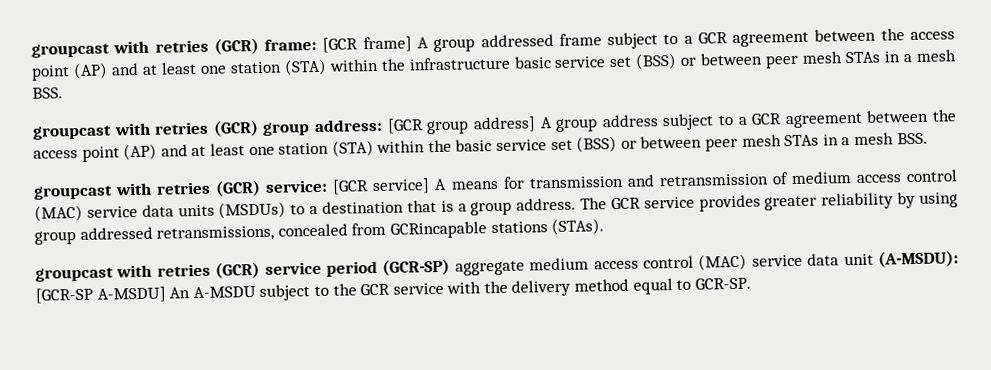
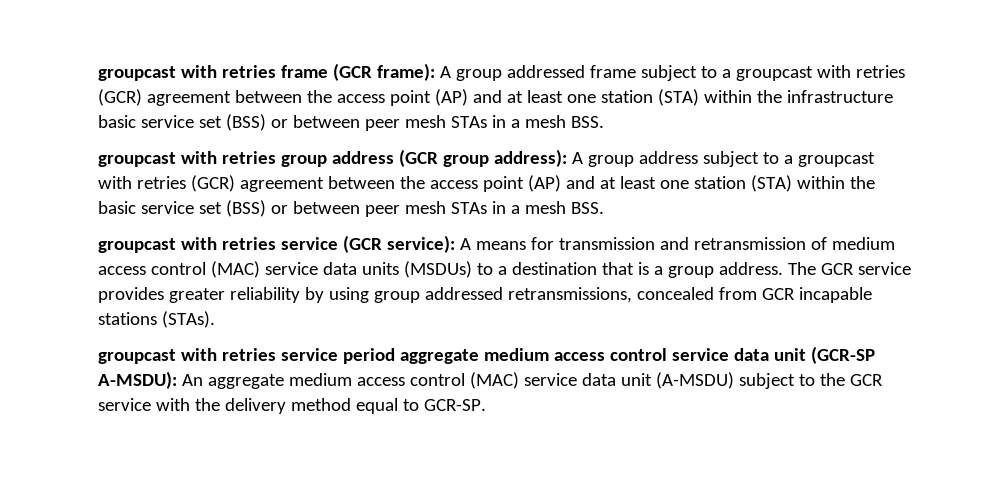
[31,36,412,58] groupcast with retries (GCR) frame: [GCR frame] -> [98,63,435,81] groupcast with retries frame (GCR frame):
[697,32,728,44] GCR -> [735,65,905,81] [98,89,142,106] groupcast with retries (GCR)
[212,116,536,137] (GCR) group address: [GCR group address] -> [280,149,567,167] group address (GCR group address):
[751,113,783,125] GCR -> [797,152,875,167] [98,175,235,192] groupcast with retries (GCR)
[215,178,431,197] (GCR) service: [GCR service] -> [280,235,455,253] service (GCR service):
[389,221,487,239] GCRincapable -> [761,287,872,303] GCR incapable
[215,261,261,279] (GCR) -> (276, 354) none
[382,258,451,276] (GCR-SP) -> [399,346,875,364] [98,371,203,389] aggregate medium access control service data unit (GCR-SP A-MSDU): An
[877,250,959,268] [35,286,256,304] (A-MSDU): [GCR-SP A-MSDU] An A-MSDU -> [655,372,734,389] (A-MSDU)

